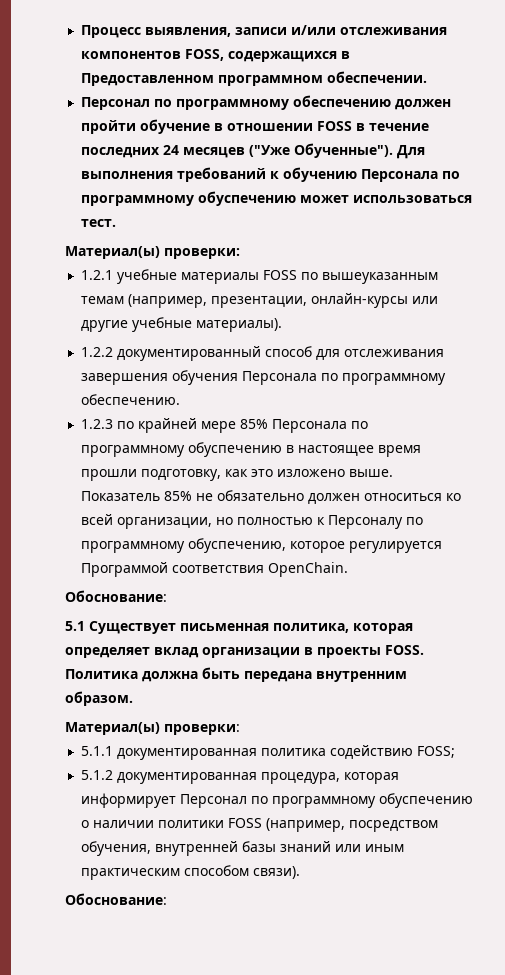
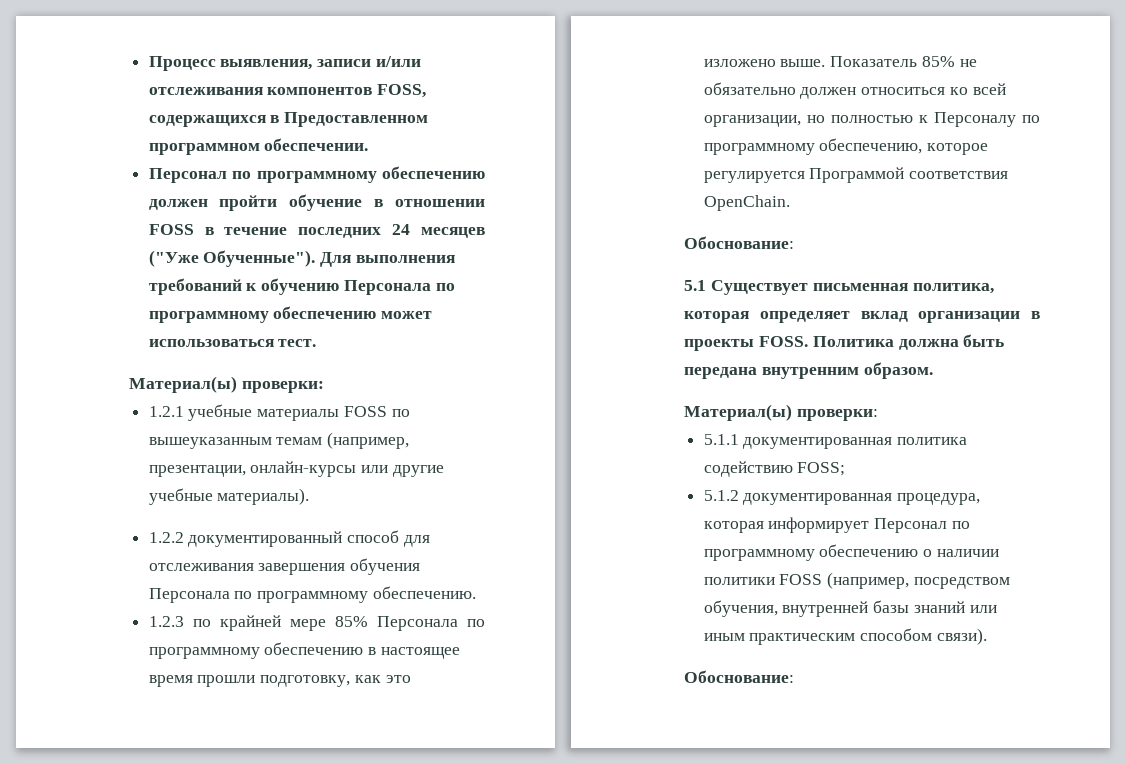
[197,191,296,206] обуспечению -> [273,306,377,319] обеспечению
[187,442,282,457] обуспечению -> [264,642,364,655] обеспечению
[187,538,286,553] обуспечению, -> [819,138,923,154] обеспечению,
[378,793,473,808] обуспечению -> [819,544,919,557] обеспечению

